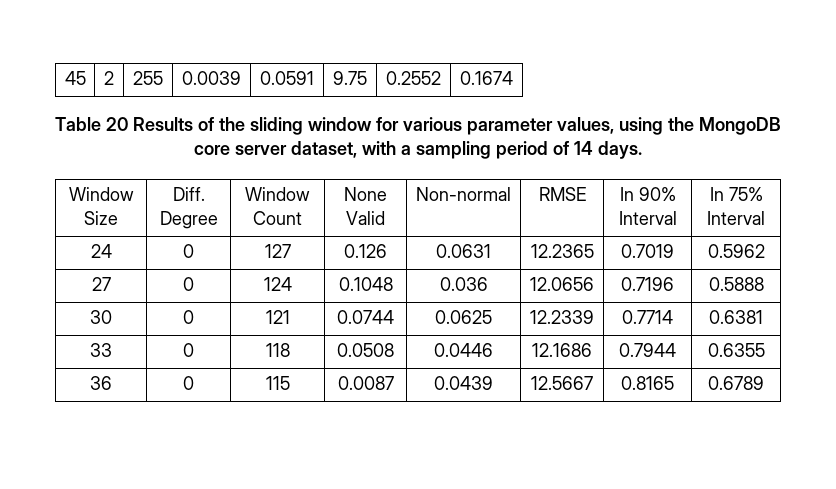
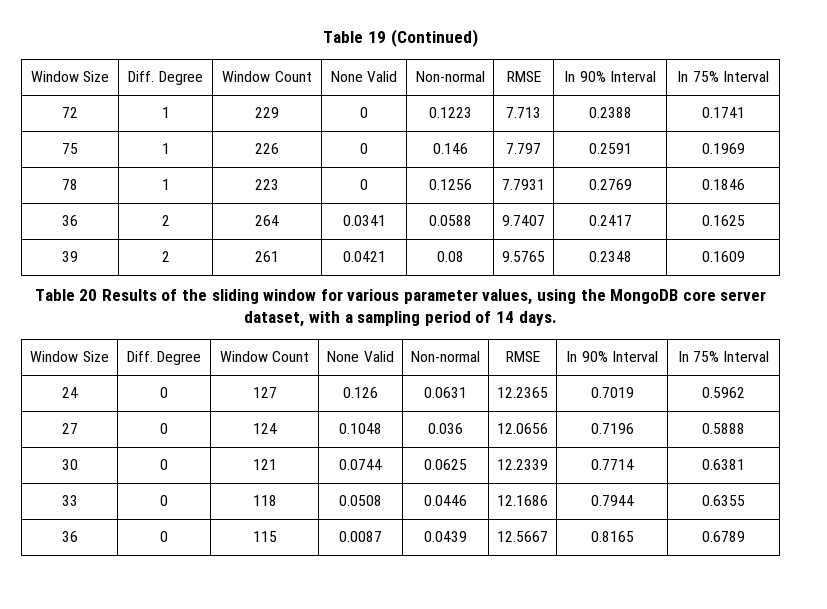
[64,71,86,85] [104,71,114,85] [133,71,163,85] [182,71,241,85] [260,71,314,85] [333,71,367,85] [386,71,441,85] [460,71,513,85] 45 | 2 | 255 | 0.0039 | 0.0591 | 9.75 | 0.2552 | 0.1674 -> [323,29,478,47] [30,71,110,82] [128,71,203,85] [222,71,312,82] [330,71,398,82] [415,71,485,82] [506,71,541,82] [564,71,656,82] [677,71,769,82] [62,107,78,118] [161,107,170,118] [255,107,279,118] [360,107,368,118] [428,107,472,118] [506,107,541,118] [588,107,632,118] [701,107,745,118] [62,143,78,154] [161,143,170,154] [255,143,279,154] [360,143,368,154] [432,143,468,154] [506,143,541,154] [588,143,632,154] [701,143,745,154] [62,179,78,190] [161,179,170,190] [255,179,279,190] [360,179,368,190] [428,179,472,190] [502,179,545,190] [588,179,632,190] [701,179,745,190] [62,215,78,226] [161,215,170,226] [255,215,279,226] [342,215,386,226] [428,215,472,226] [502,215,545,226] [588,215,632,226] [701,215,745,226] [62,251,78,262] [161,251,170,262] [255,251,279,262] [342,251,386,262] [436,251,464,262] [502,251,545,262] [588,251,632,262] [701,251,745,262] Table 19 (Continued) // Window Size | Diff. Degree | Window Count | None Valid | Non-normal | RMSE | In 90% Interval | In 75% Interval // 72 | 1 | 229 | 0 | 0.1223 | 7.713 | 0.2388 | 0.1741 // 75 | 1 | 226 | 0 | 0.146 | 7.797 | 0.2591 | 0.1969 // 78 | 1 | 223 | 0 | 0.1256 | 7.7931 | 0.2769 | 0.1846 // 36 | 2 | 264 | 0.0341 | 0.0588 | 9.7407 | 0.2417 | 0.1625 // 39 | 2 | 261 | 0.0421 | 0.08 | 9.5765 | 0.2348 | 0.1609

